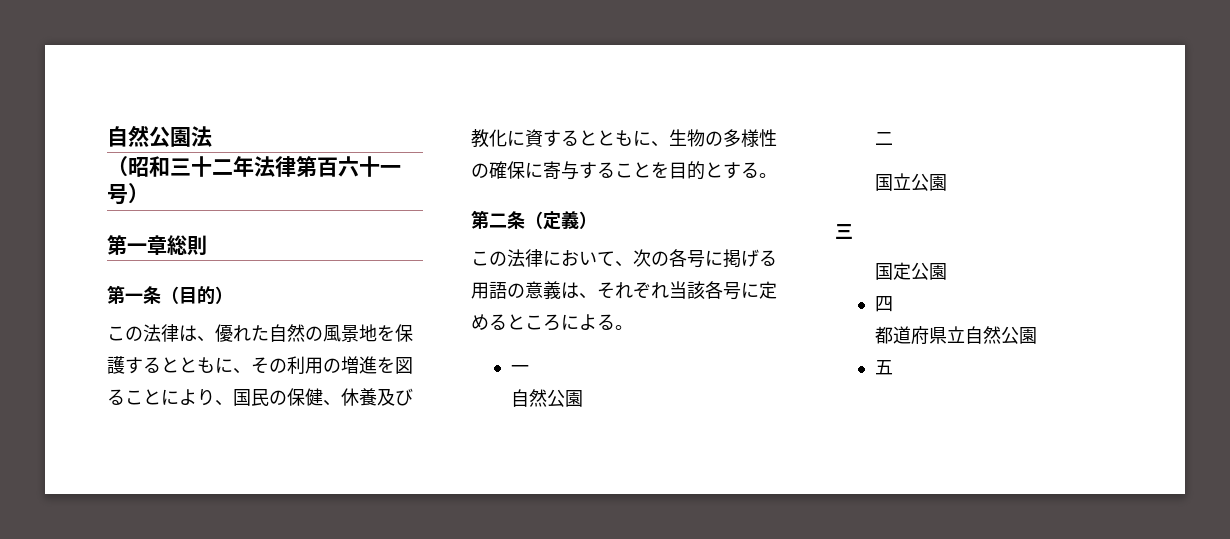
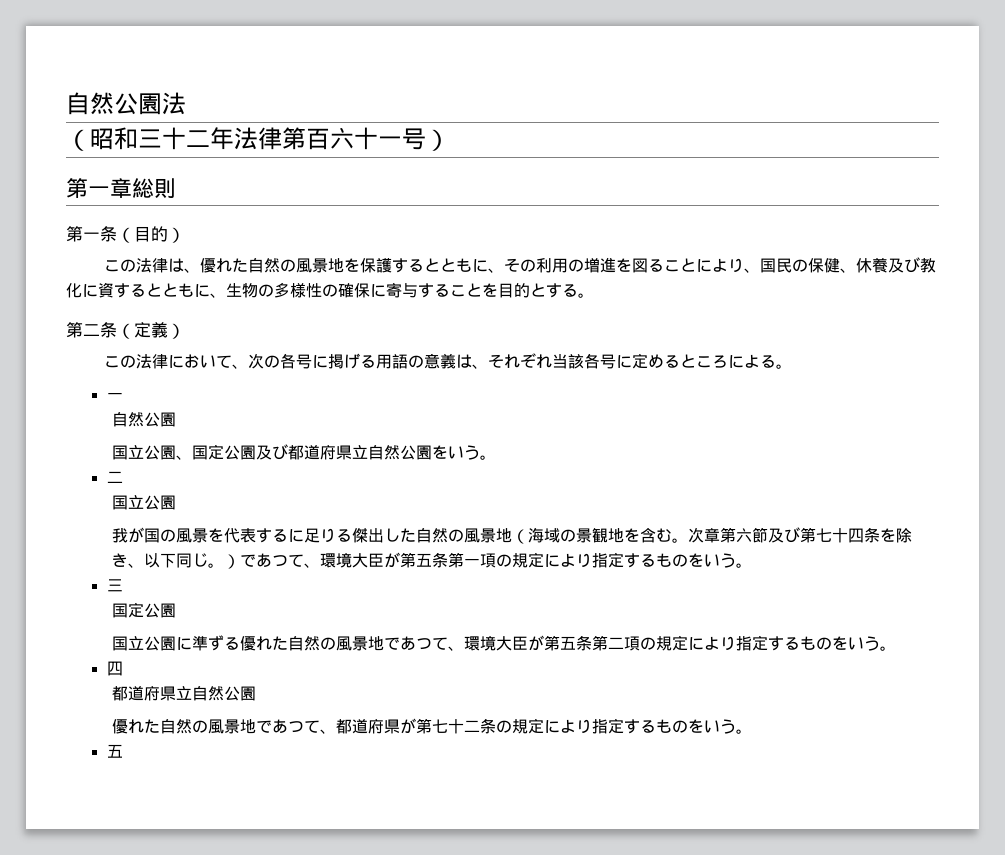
[874,132,893,145] [874,173,947,191] [835,224,853,239] [874,262,947,280] 二 // 国立公園 // 三 // 国定公園 -> [112,444,497,460] [106,471,123,483] [112,495,177,510] [112,527,913,544] [112,552,753,569] [106,579,123,592] [112,602,177,618] [112,635,897,651] 国立公園、国定公園及び都道府県立自然公園をいう。 // 二 // 国立公園 // 我が国の風景を代表するに足りる傑出した自然の風景地（海域の景観地を含む。次章第六節及び第七十四条を除き、以下同じ。）であつて、環境大臣が第五条第一項の規定により指定するものをいう。 // 三 // 国定公園 // 国立公園に準ずる優れた自然の風景地であつて、環境大臣が第五条第二項の規定により指定するものをいう。
(1037, 335) none -> [112,718,753,734] // 優れた自然の風景地であつて、都道府県が第七十二条の規定により指定するものをいう。

